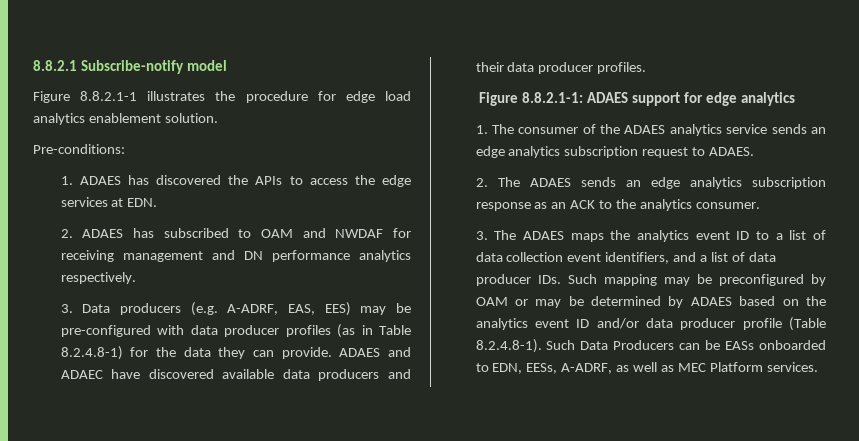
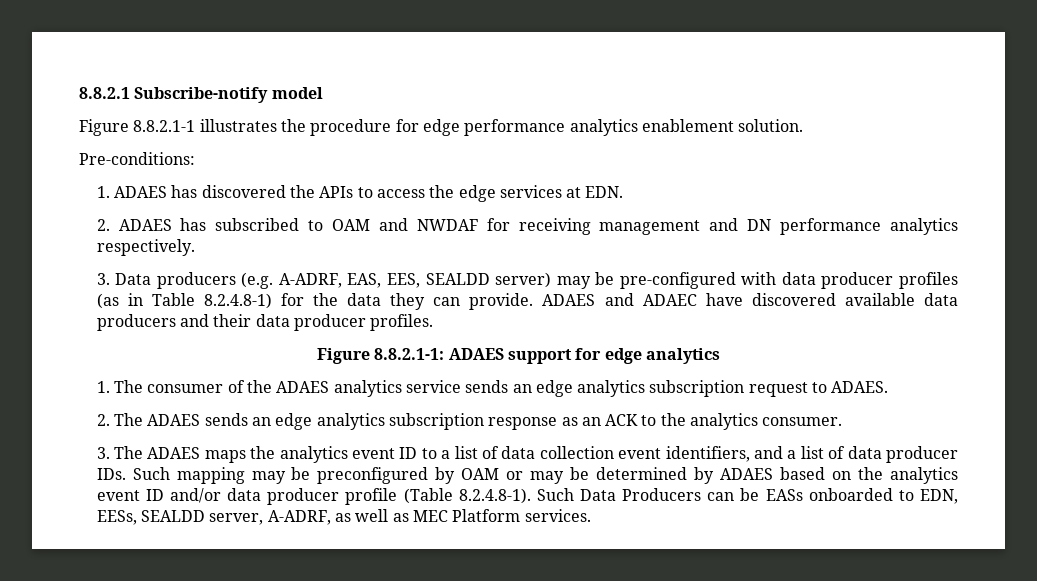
[385,91,412,101] load -> [464,119,566,136] performance
[324,302,351,316] EES) -> [386,272,552,288] EES, SEALDD server)
(558, 368) none -> [140,510,264,525] SEALDD server,

